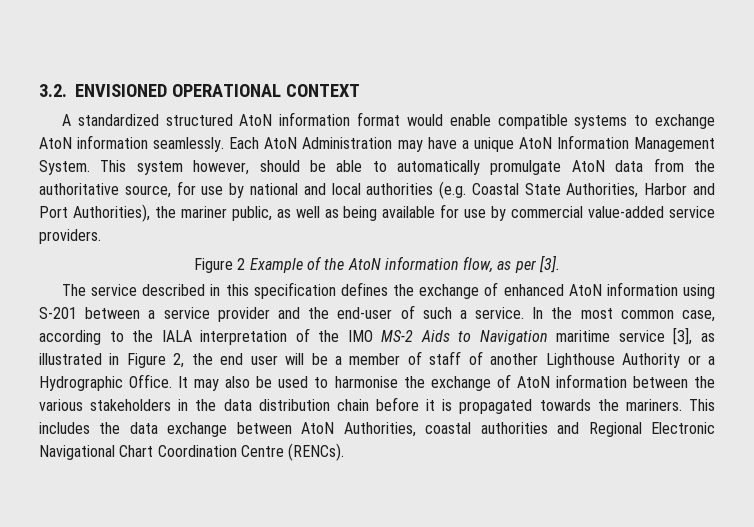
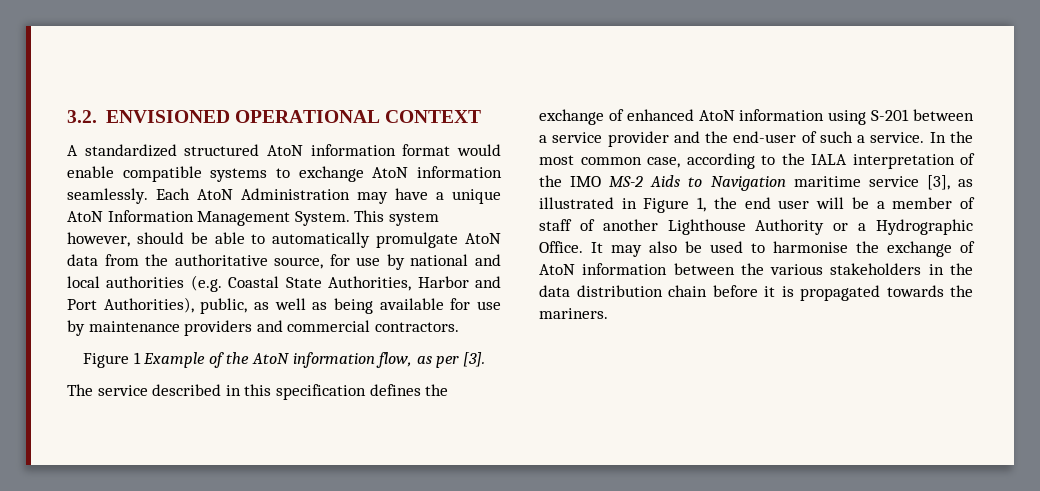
[154,206,227,218] the mariner -> (194, 305) none
[511,206,716,218] [39,229,101,244] [193,258,246,273] commercial value-added service providers. // Figure 2 -> [88,320,459,336] [83,352,141,368] maintenance providers and commercial contractors. // Figure 1
[173,353,185,368] 2, -> [697,197,707,212] 1,
[689,399,715,411] [39,422,716,437] [39,443,345,461] This includes the data exchange between AtoN Authorities, coastal authorities and Regional Electronic Navigational Chart Coordination Centre (RENCs). -> (608, 313) none

